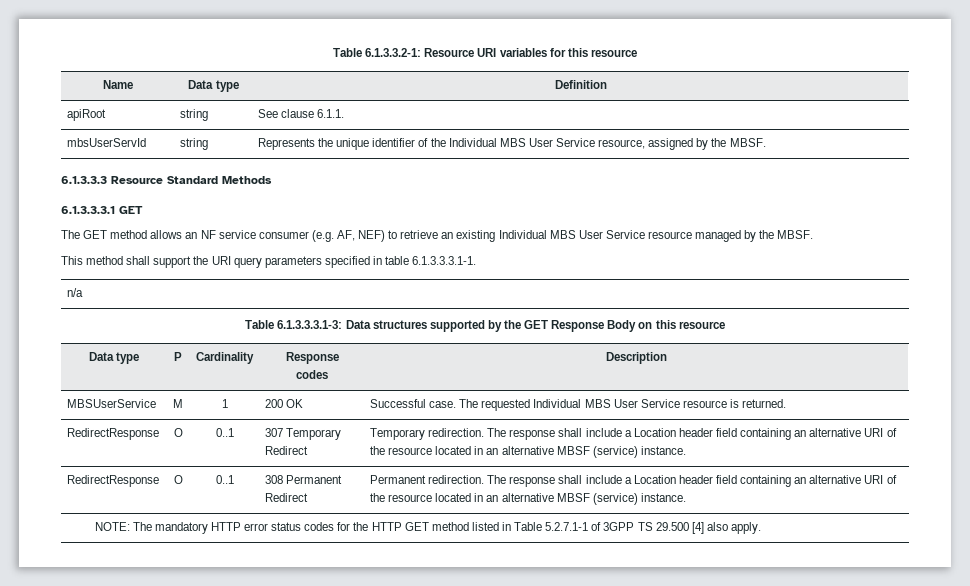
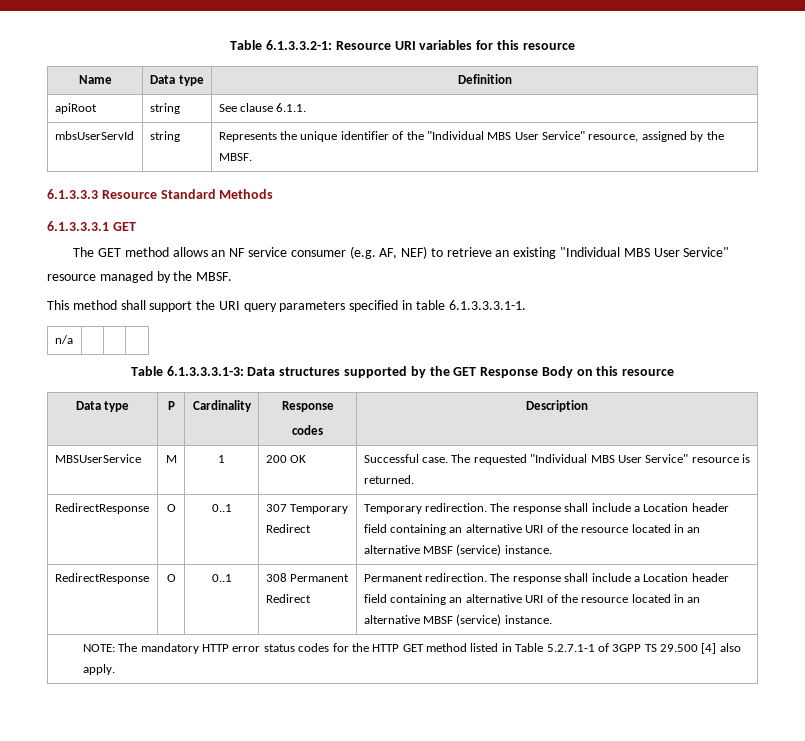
[448,138,595,147] Individual MBS User Service -> [426,131,586,140] "Individual MBS User Service"
[498,230,645,239] Individual MBS User Service -> [560,247,730,257] "Individual MBS User Service"
[533,399,680,408] Individual MBS User Service -> [530,454,689,463] "Individual MBS User Service"

